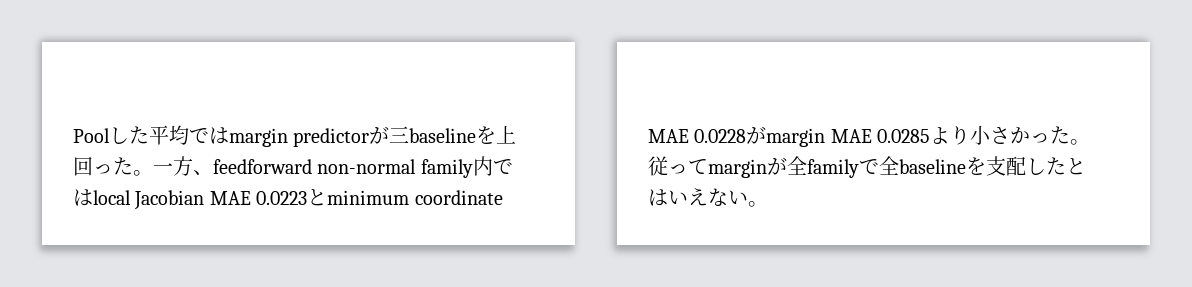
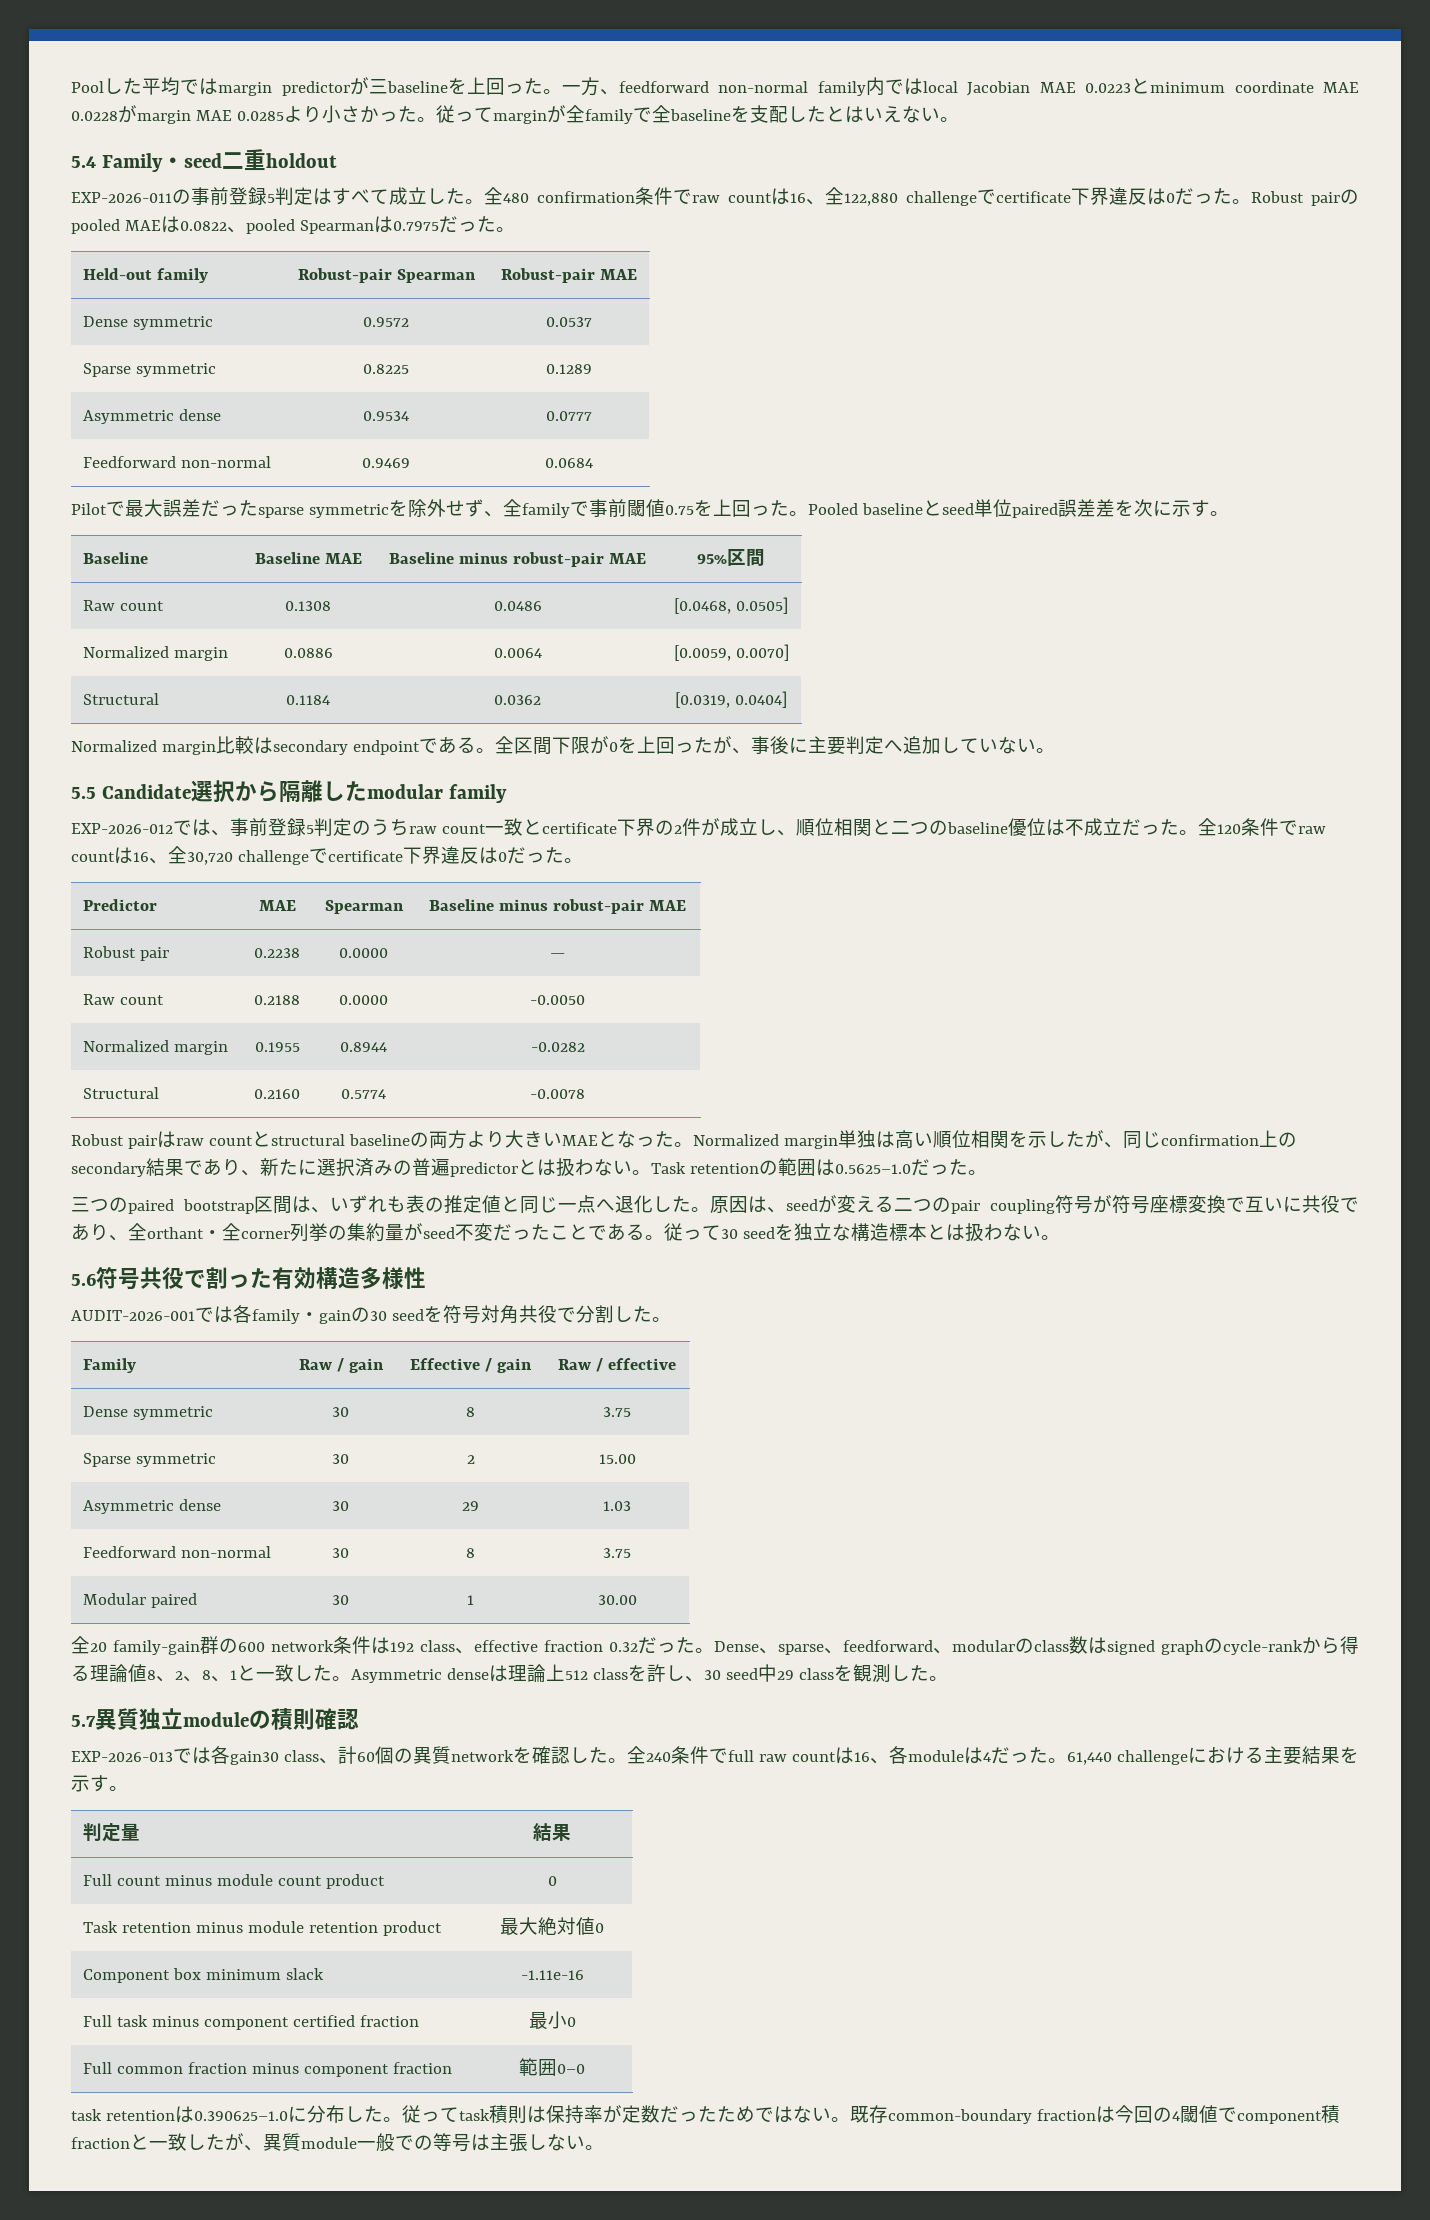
(768, 204) none -> [71,149,337,172] [71,187,1359,206] [71,216,515,234] [82,268,208,283] [297,268,476,283] [500,268,637,283] [82,316,213,330] [363,317,410,327] [545,317,592,327] [82,363,216,377] [363,364,410,374] [545,364,592,374] [82,409,221,424] [363,411,410,421] [545,411,592,421] [82,456,271,468] [362,458,411,468] [544,458,593,468] [71,499,1229,518] [82,552,148,564] [254,552,362,564] [389,552,646,567] [697,549,765,566] [82,600,164,611] [285,601,331,611] [493,601,542,611] [674,597,788,614] [82,646,228,661] [283,648,333,658] [493,648,542,658] [673,644,789,661] [82,693,159,705] [286,695,330,705] [494,695,541,705] [675,691,787,708] [71,736,1055,755] [71,780,507,803] [71,818,1326,836] [71,846,583,865] [82,899,157,911] [258,900,296,911] [324,900,404,914] [429,899,686,914] [82,946,169,961] [254,948,300,958] [339,948,389,958] [550,953,565,958] [82,994,164,1005] [254,995,300,1005] [339,995,389,1005] [530,995,585,1005] [82,1040,228,1055] [254,1042,300,1052] [340,1042,388,1052] [530,1042,585,1052] [82,1087,159,1099] [254,1089,300,1099] [341,1089,387,1099] [530,1089,585,1099] [71,1130,1297,1149] [71,1158,987,1177] [71,1195,1359,1214] [71,1223,1060,1242] [71,1267,426,1290] [71,1305,671,1324] [82,1358,136,1373] [298,1358,384,1373] [410,1358,532,1373] [558,1358,676,1372] [82,1406,213,1420] [332,1407,349,1417] [466,1407,476,1417] [603,1407,631,1417] [82,1453,216,1467] [332,1454,349,1464] [466,1455,475,1464] [598,1454,636,1464] [82,1499,221,1514] [332,1501,349,1511] [462,1501,480,1511] [603,1501,631,1511] [82,1546,271,1558] [332,1548,349,1558] [466,1548,476,1558] [603,1548,631,1558] [82,1593,197,1608] [332,1595,349,1605] [467,1595,475,1605] [597,1595,637,1605] [71,1636,1359,1655] [71,1664,948,1683] [71,1708,359,1730] [71,1746,1359,1765] [71,1775,128,1792] [82,1823,140,1842] [533,1823,571,1841] [82,1874,385,1889] [547,1876,557,1886] [82,1921,442,1936] [500,1917,604,1935] [82,1968,324,1983] [520,1970,584,1980] [82,2015,419,2030] [528,2011,576,2029] [82,2062,452,2077] [519,2058,585,2076] [71,2105,1340,2124] [71,2133,604,2152] // 5.4 Family・seed二重holdout // EXP-2026-011の事前登録5判定はすべて成立した。全480 confirmation条件でraw countは16、全122,880 challengeでcertificate下界違反は0だった。Robust pairのpooled MAEは0.0822、pooled Spearmanは0.7975だった。 // Held-out family | Robust-pair Spearman | Robust-pair MAE // Dense symmetric | 0.9572 | 0.0537 // Sparse symmetric | 0.8225 | 0.1289 // Asymmetric dense | 0.9534 | 0.0777 // Feedforward non-normal | 0.9469 | 0.0684 // Pilotで最大誤差だったsparse symmetricを除外せず、全familyで事前閾値0.75を上回った。Pooled baselineとseed単位paired誤差差を次に示す。 // Baseline | Baseline MAE | Baseline minus robust-pair MAE | 95%区間 // Raw count | 0.1308 | 0.0486 | [0.0468, 0.0505] // Normalized margin | 0.0886 | 0.0064 | [0.0059, 0.0070] // Structural | 0.1184 | 0.0362 | [0.0319, 0.0404] // Normalized margin比較はsecondary endpointである。全区間下限が0を上回ったが、事後に主要判定へ追加していない。 // 5.5 Candidate選択から隔離したmodular family // EXP-2026-012では、事前登録5判定のうちraw count一致とcertificate下界の2件が成立し、順位相関と二つのbaseline優位は不成立だった。全120条件でraw countは16、全30,720 challengeでcertificate下界違反は0だった。 // Predictor | MAE | Spearman | Baseline minus robust-pair MAE // Robust pair | 0.2238 | 0.0000 | — // Raw count | 0.2188 | 0.0000 | -0.0050 // Normalized margin | 0.1955 | 0.8944 | -0.0282 // Structural | 0.2160 | 0.5774 | -0.0078 // Robust pairはraw countとstructural baselineの両方より大きいMAEとなった。Normalized margin単独は高い順位相関を示したが、同じconfirmation上のsecondary結果であり、新たに選択済みの普遍predictorとは扱わない。Task retentionの範囲は0.5625–1.0だった。 // 三つのpaired bootstrap区間は、いずれも表の推定値と同じ一点へ退化した。原因は、seedが変える二つのpair coupling符号が符号座標変換で互いに共役であり、全orthant・全corner列挙の集約量がseed不変だったことである。従って30 seedを独立な構造標本とは扱わない。 // 5.6符号共役で割った有効構造多様性 // AUDIT-2026-001では各family・gainの30 seedを符号対角共役で分割した。 // Family | Raw / gain | Effective / gain | Raw / effective // Dense symmetric | 30 | 8 | 3.75 // Sparse symmetric | 30 | 2 | 15.00 // Asymmetric dense | 30 | 29 | 1.03 // Feedforward non-normal | 30 | 8 | 3.75 // Modular paired | 30 | 1 | 30.00 // 全20 family-gain群の600 network条件は192 class、effective fraction 0.32だった。Dense、sparse、feedforward、modularのclass数はsigned graphのcycle-rankから得る理論値8、2、8、1と一致した。Asymmetric denseは理論上512 classを許し、30 seed中29 classを観測した。 // 5.7異質独立moduleの積則確認 // EXP-2026-013では各gain30 class、計60個の異質networkを確認した。全240条件でfull raw countは16、各moduleは4だった。61,440 challengeにおける主要結果を示す。 // 判定量 | 結果 // Full count minus module count product | 0 // Task retention minus module retention product | 最大絶対値0 // Component box minimum slack | -1.11e-16 // Full task minus component certified fraction | 最小0 // Full common fraction minus component fraction | 範囲0–0 // task retentionは0.390625–1.0に分布した。従ってtask積則は保持率が定数だったためではない。既存common-boundary fractionは今回の4閾値でcomponent積fractionと一致したが、異質module一般での等号は主張しない。

